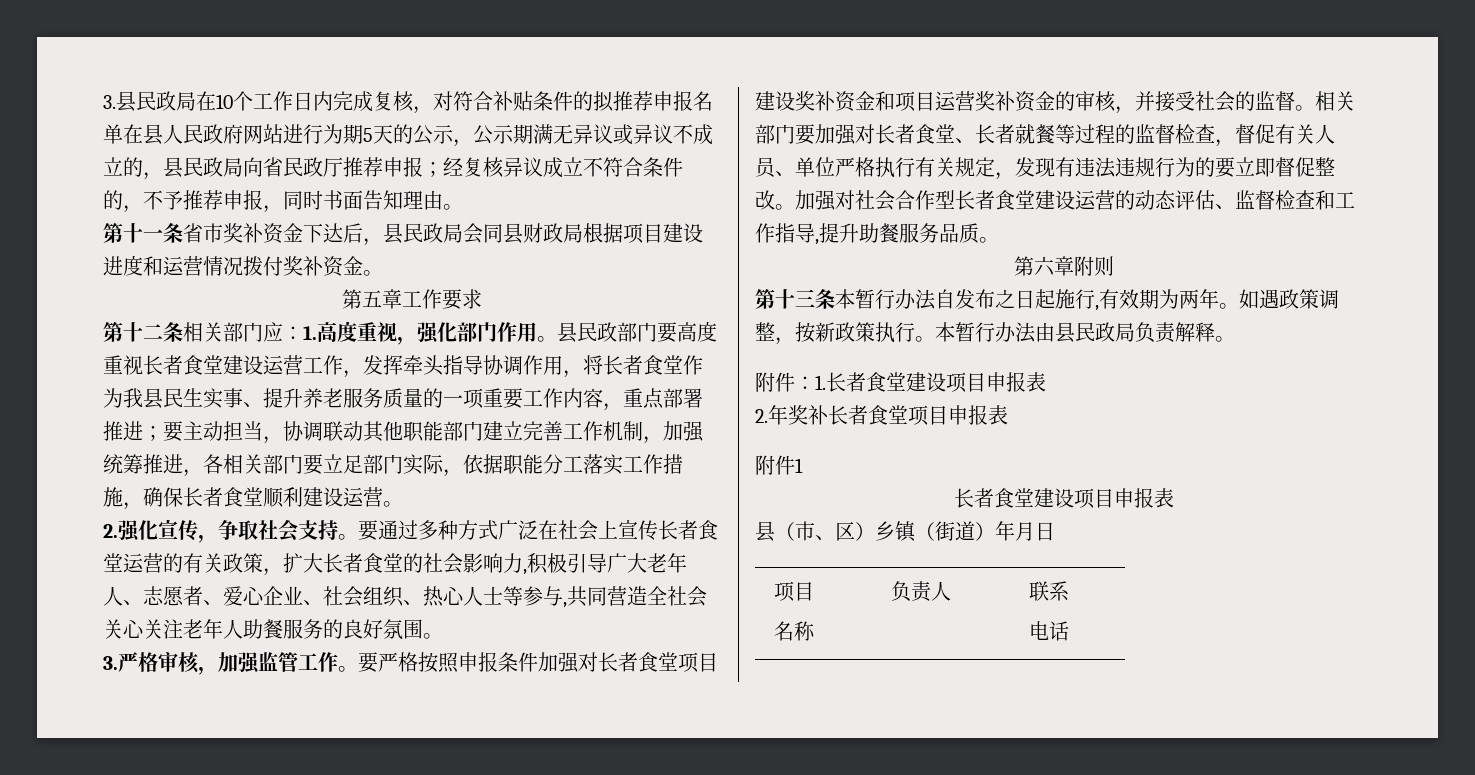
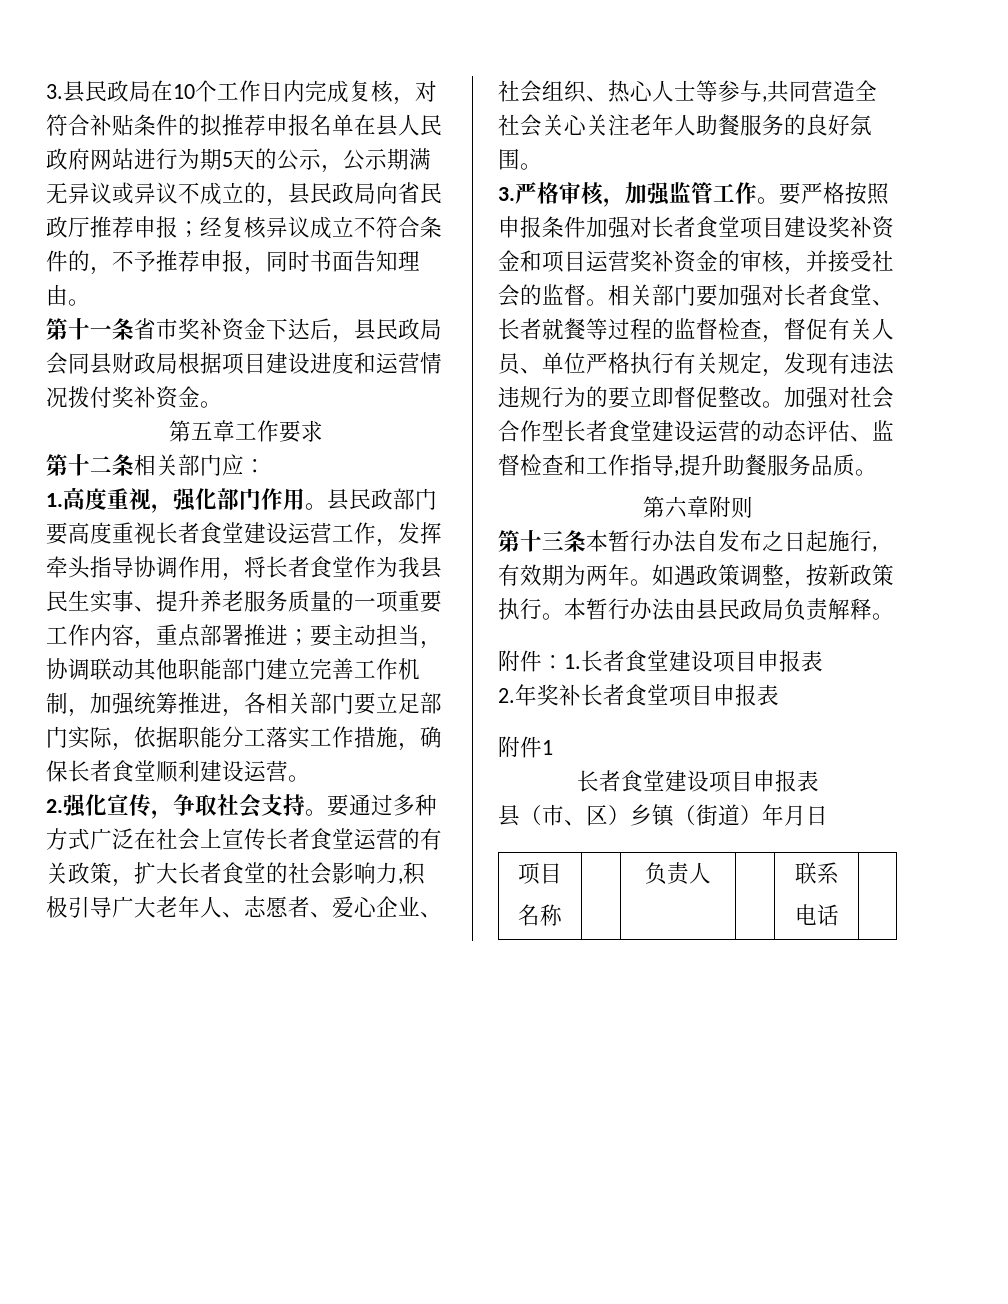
(303, 333) none -> (266, 466) //

